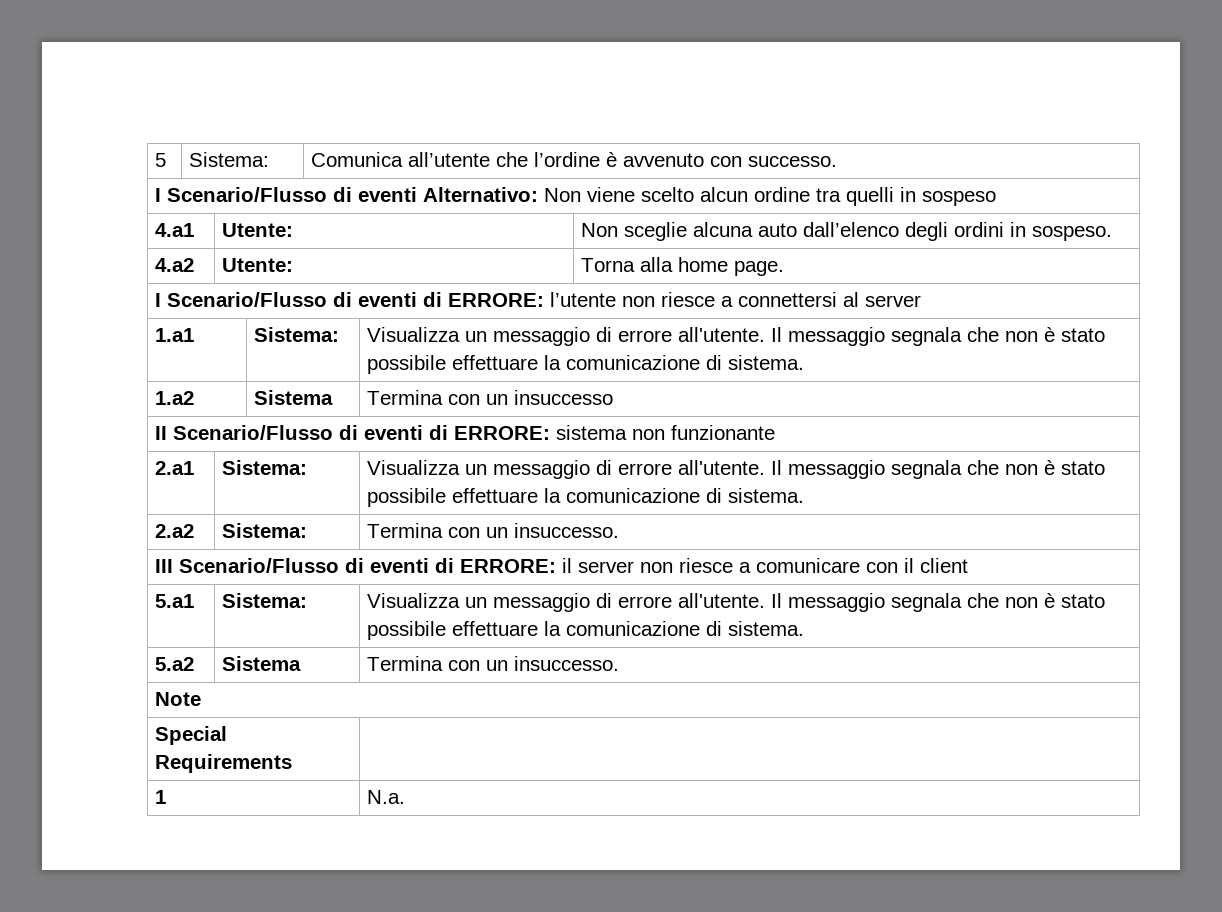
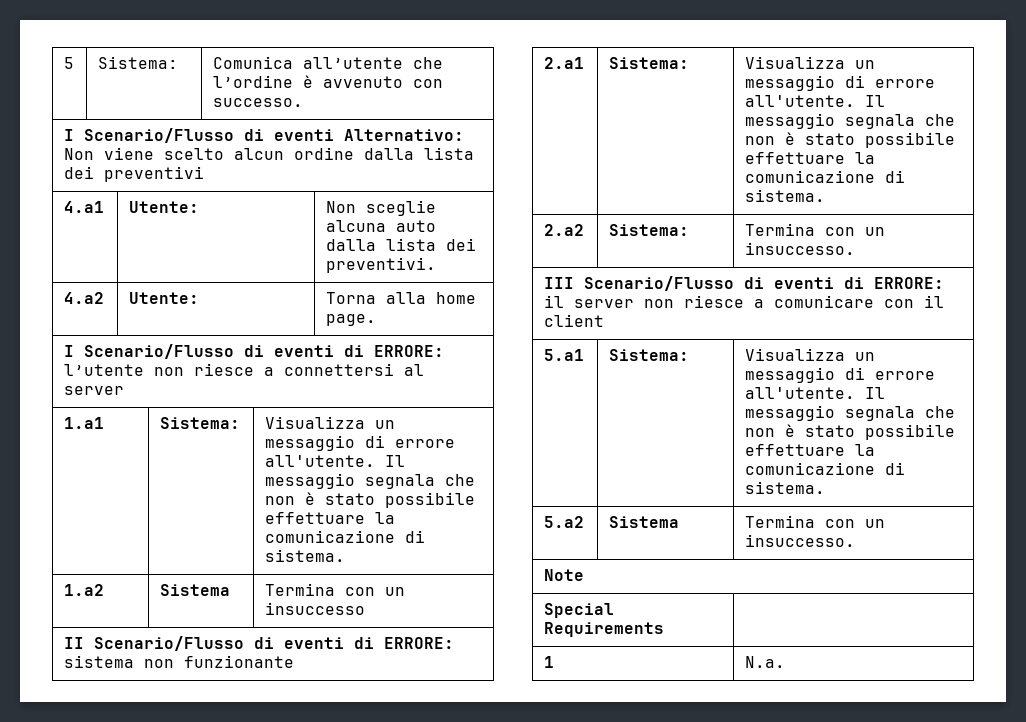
[816,187,997,206] tra quelli in sospeso -> [363,147,474,160] [63,166,204,182] dalla lista dei preventivi
[803,222,1113,241] dall’elenco degli ordini in sospeso. -> [325,238,476,251] [325,257,436,273] dalla lista dei preventivi.

